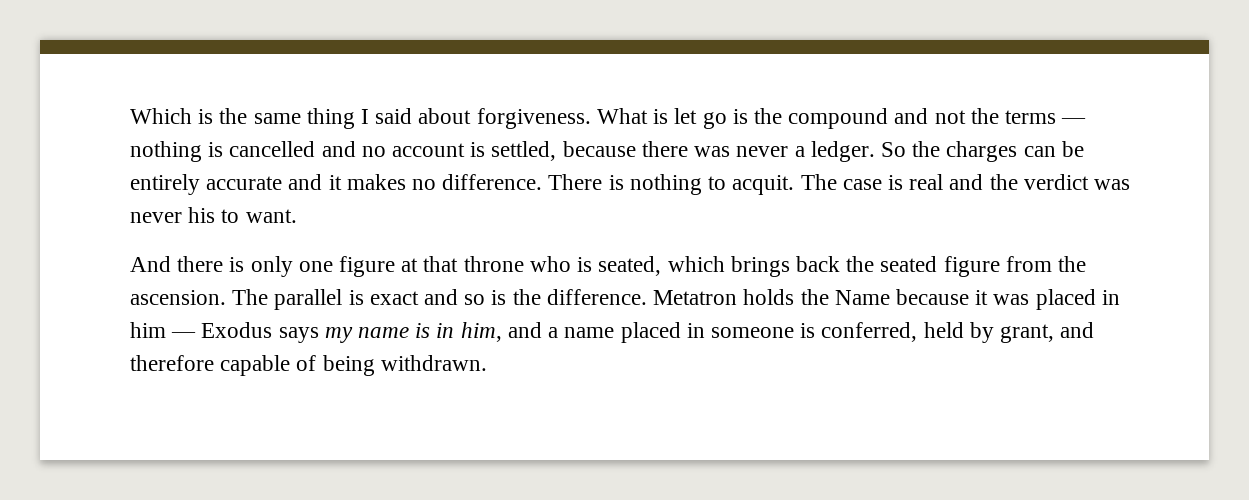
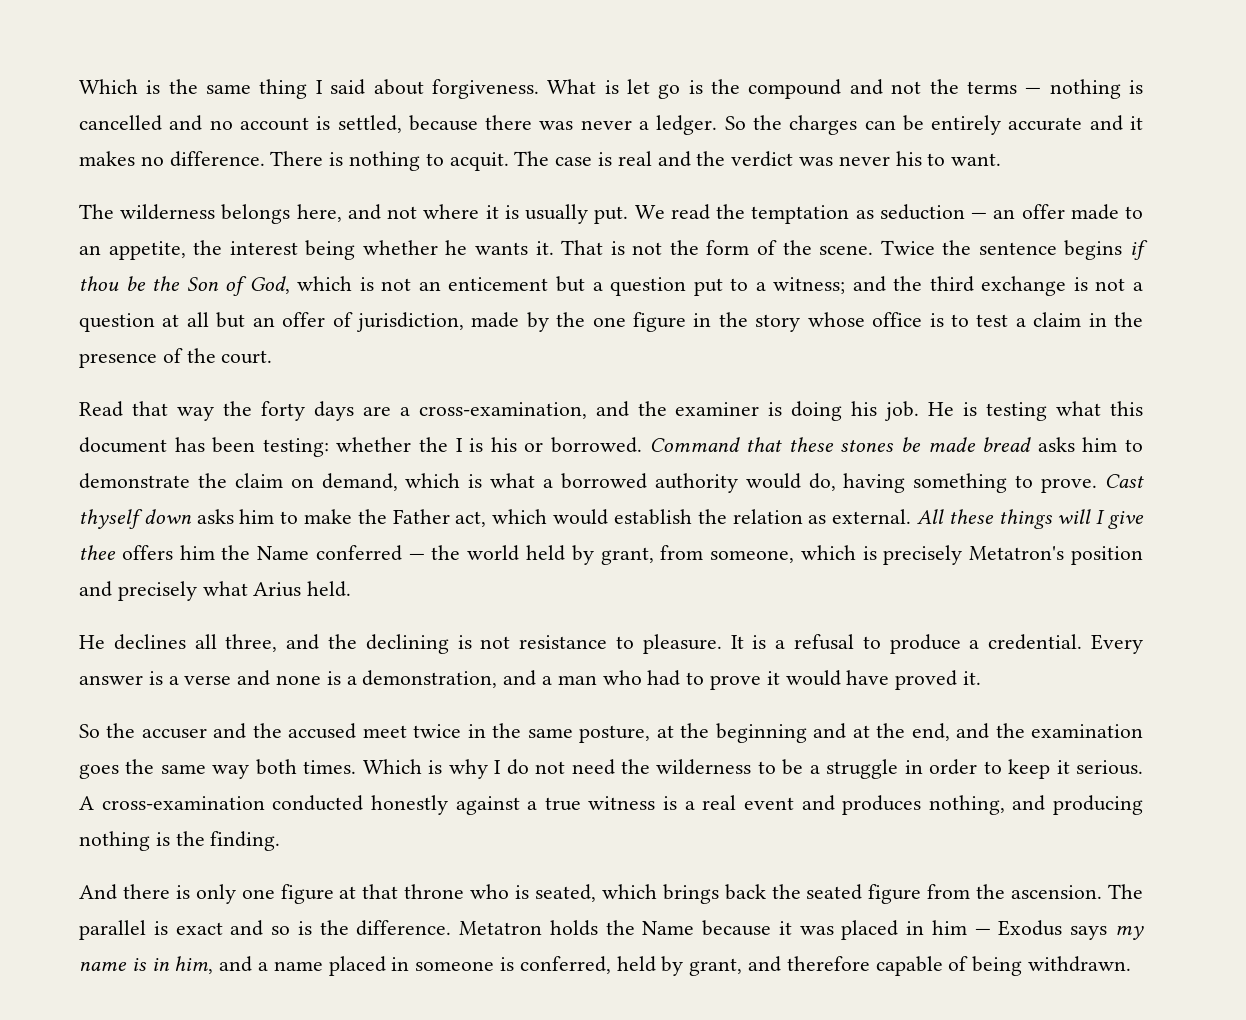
(297, 216) none -> [79,204,1143,224] [79,240,1148,260] [79,276,1143,296] [79,312,1143,332] [79,348,273,368] [79,401,1144,421] [79,437,1144,457] [79,473,1144,493] [79,509,1145,529] [79,545,1144,565] [79,581,352,601] [79,634,1143,654] [79,670,982,690] [79,723,1143,743] [79,759,1144,779] [79,795,1143,815] [79,831,281,851] // The wilderness belongs here, and not where it is usually put. We read the temptation as seduction — an offer made to an appetite, the interest being whether he wants it. That is not the form of the scene. Twice the sentence begins if thou be the Son of God, which is not an enticement but a question put to a witness; and the third exchange is not a question at all but an offer of jurisdiction, made by the one figure in the story whose office is to test a claim in the presence of the court. // Read that way the forty days are a cross-examination, and the examiner is doing his job. He is testing what this document has been testing: whether the I is his or borrowed. Command that these stones be made bread asks him to demonstrate the claim on demand, which is what a borrowed authority would do, having something to prove. Cast thyself down asks him to make the Father act, which would establish the relation as external. All these things will I give thee offers him the Name conferred — the world held by grant, from someone, which is precisely Metatron's position and precisely what Arius held. // He declines all three, and the declining is not resistance to pleasure. It is a refusal to produce a credential. Every answer is a verse and none is a demonstration, and a man who had to prove it would have proved it. // So the accuser and the accused meet twice in the same posture, at the beginning and at the end, and the examination goes the same way both times. Which is why I do not need the wilderness to be a struggle in order to keep it serious. A cross-examination conducted honestly against a true witness is a real event and produces nothing, and producing nothing is the finding.

